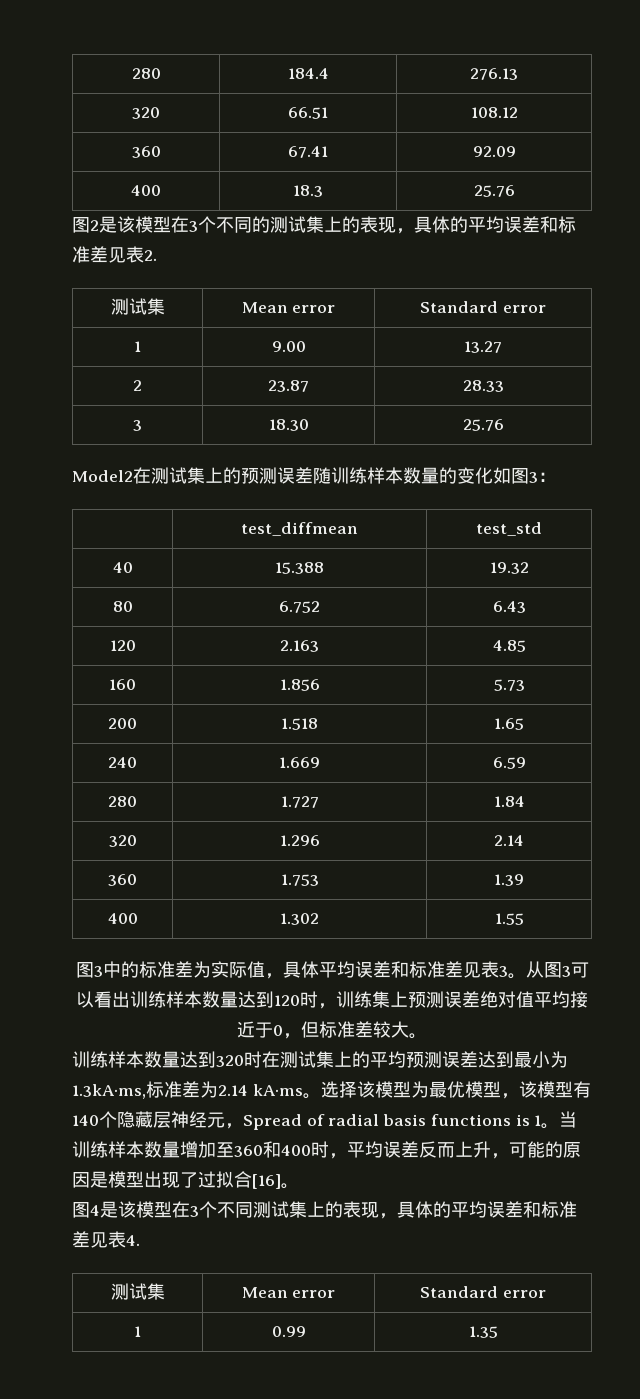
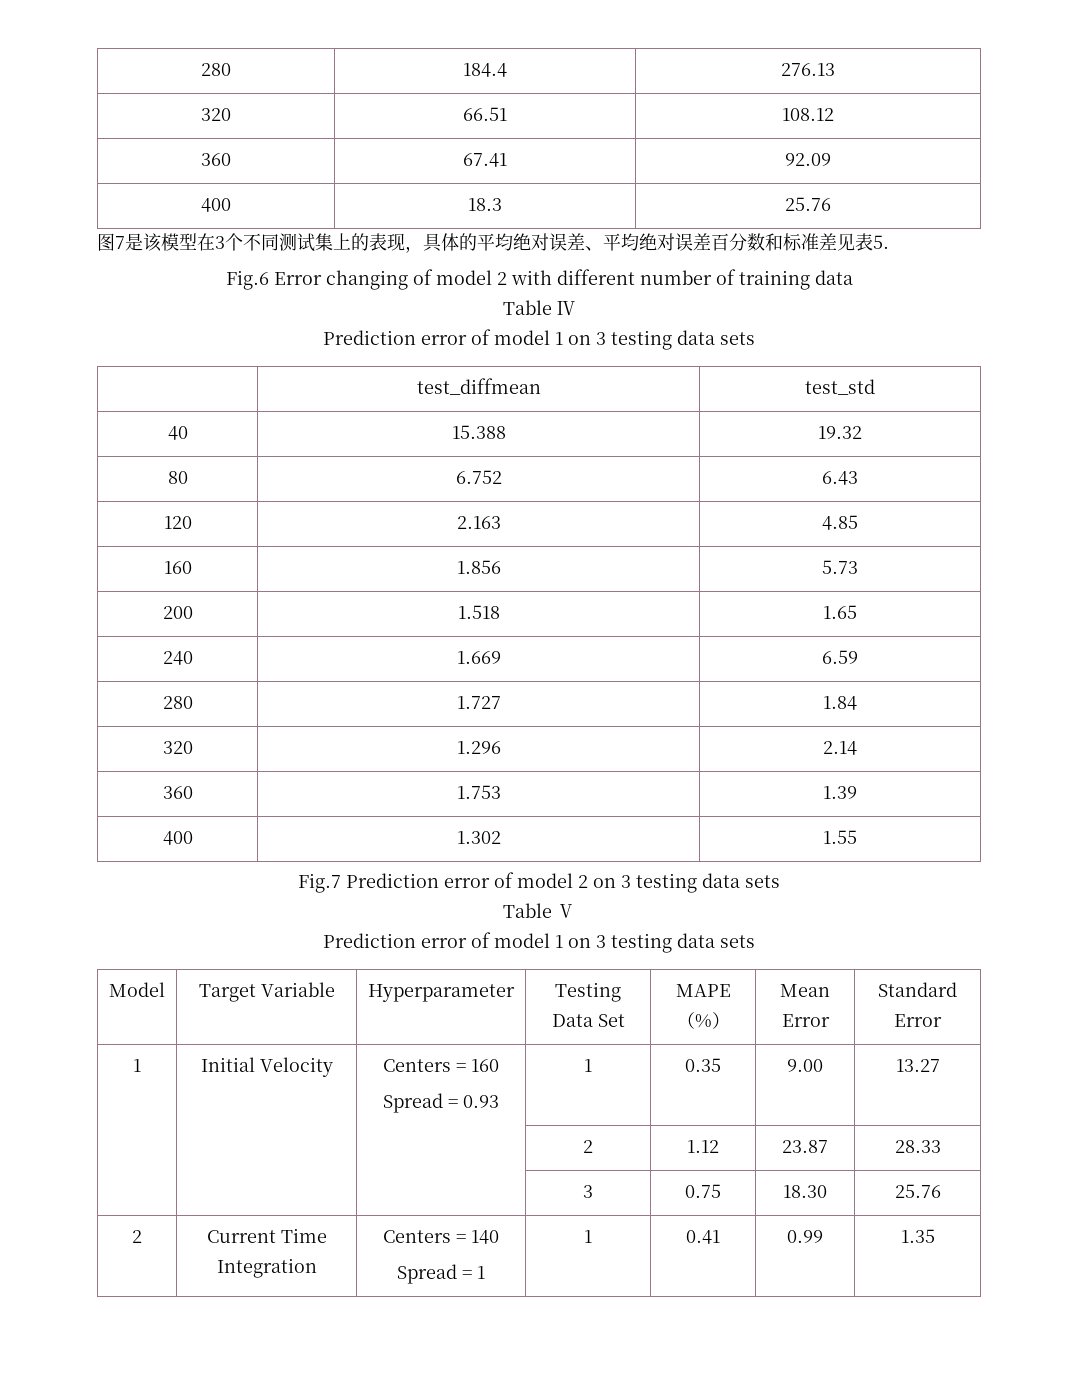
[90,216,576,234] [72,246,157,263] [110,298,165,315] [241,302,336,313] [420,301,546,313] [134,341,141,352] [271,341,306,352] [464,341,502,353] [133,380,142,391] [268,380,309,392] [462,380,504,392] [133,420,142,431] [268,419,309,431] [462,419,504,431] [72,467,556,484] 2是该模型在3个不同的测试集上的表现，具体的平均误差和标准差见表2. // 测试集 | Mean error | Standard error // 1 | 9.00 | 13.27 // 2 | 23.87 | 28.33 // 3 | 18.30 | 25.76 // Model2在测试集上的预测误差随训练样本数量的变化如图3： -> [115,233,889,253] [225,269,853,290] [503,300,575,316] [323,329,755,350] 7是该模型在3个不同测试集上的表现，具体的平均绝对误差、平均绝对误差百分数和标准差见表5. // Fig.6 Error changing of model 2 with different number of training data // Table Ⅳ // Prediction error of model 1 on 3 testing data sets
[75,961,589,979] [76,991,588,1009] [237,1021,427,1039] [72,1051,568,1068] [72,1081,591,1099] [72,1111,578,1130] [72,1141,581,1159] [72,1171,299,1189] [72,1201,577,1219] [72,1231,140,1248] [110,1283,165,1300] [241,1287,336,1298] [420,1286,546,1298] [134,1326,141,1337] 图3中的标准差为实际值，具体平均误差和标准差见表3。从图3可以看出训练样本数量达到120时，训练集上预测误差绝对值平均接近于0，但标准差较大。 // 训练样本数量达到320时在测试集上的平均预测误差达到最小为1.3kA·ms,标准差为2.14 kA·ms。选择该模型为最优模型，该模型有140个隐藏层神经元，Spread of radial basis functions is 1。当训练样本数量增加至360和400时，平均误差反而上升，可能的原因是模型出现了过拟合[16]。 // 图4是该模型在3个不同测试集上的表现，具体的平均误差和标准差见表4. // 测试集 | Mean error | Standard error // 1 -> [298,872,780,893] [503,903,575,918] [323,932,755,953] [109,982,165,997] [198,982,335,1002] [368,984,515,1002] [555,982,621,1002] [551,1014,625,1027] [675,984,731,997] [676,1012,730,1029] [780,984,830,997] [781,1014,830,1027] [878,982,957,997] [894,1014,942,1027] [133,1059,141,1072] [200,1057,333,1077] [383,1059,500,1072] [383,1093,500,1113] [584,1059,592,1072] [685,1058,721,1072] [787,1059,823,1072] [895,1059,940,1072] [583,1140,593,1153] [687,1140,719,1153] [782,1140,828,1153] [894,1140,941,1153] [583,1185,593,1198] [685,1184,721,1198] [783,1185,827,1198] [894,1184,941,1198] [132,1230,142,1243] [206,1228,327,1243] [216,1258,317,1278] [383,1230,500,1244] [397,1264,486,1284] [584,1230,592,1243] [686,1230,720,1244] Fig.7 Prediction error of model 2 on 3 testing data sets // Table Ⅴ // Prediction error of model 1 on 3 testing data sets // Model | Target Variable | Hyperparameter | Testing Data Set | MAPE（%） | Mean Error | Standard Error // 1 | Initial Velocity | Centers = 160 // Spread = 0.93 | 1 | 0.35 | 9.00 | 13.27 // | | | 2 | 1.12 | 23.87 | 28.33 // | | | 3 | 0.75 | 18.30 | 25.76 // 2 | Current Time Integration | Centers = 140 // Spread = 1 | 1 | 0.41

